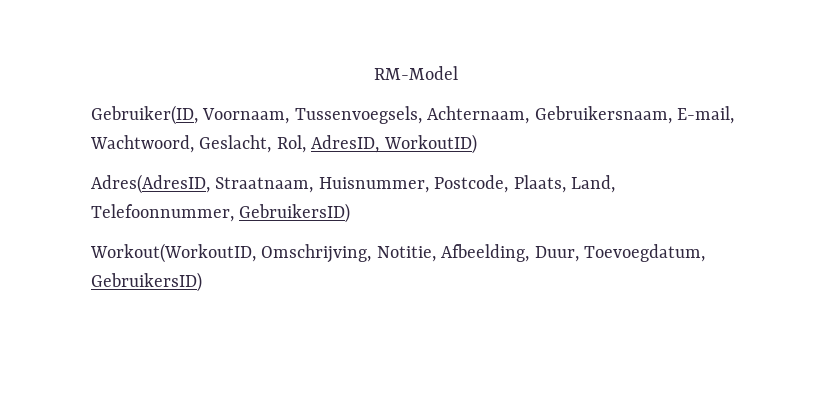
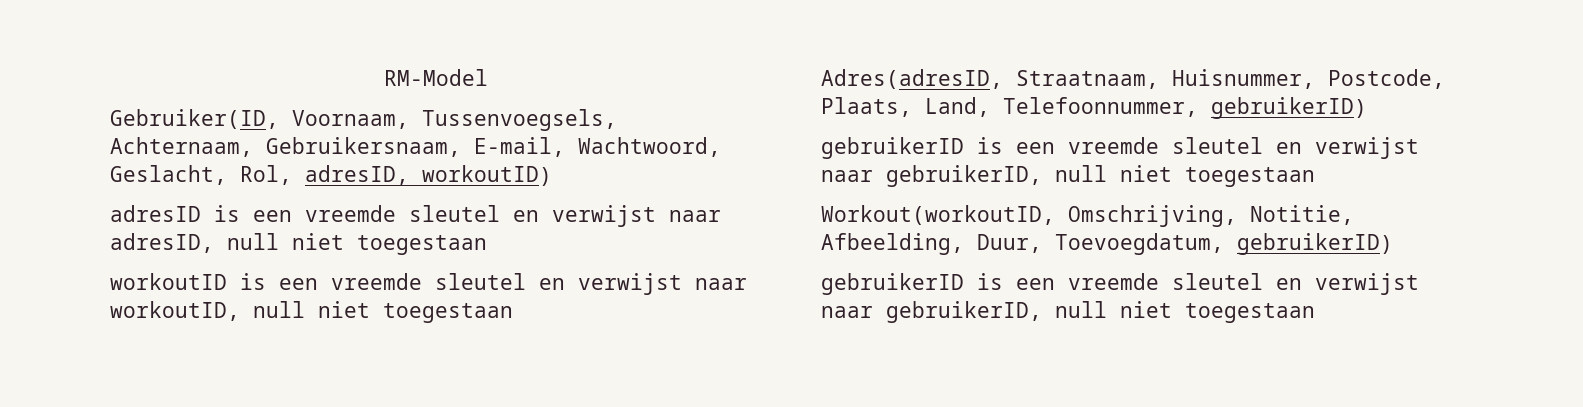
[311,134,477,154] [91,174,210,194] AdresID, WorkoutID) // Adres(AdresID, -> [305,165,552,186] [110,205,721,227] [110,233,487,255] [110,273,747,295] [110,301,513,323] [821,69,1003,89] adresID, workoutID) // adresID is een vreemde sleutel en verwijst naar adresID, null niet toegestaan // workoutID is een vreemde sleutel en verwijst naar workoutID, null niet toegestaan // Adres(adresID,
[239,203,351,223] [90,243,256,263] GebruikersID) // Workout(WorkoutID, -> [1211,97,1367,119] [821,137,1419,159] [821,165,1315,187] [821,205,1055,225] gebruikerID) // gebruikerID is een vreemde sleutel en verwijst naar gebruikerID, null niet toegestaan // Workout(workoutID,
[91,272,202,292] GebruikersID) -> [1237,233,1393,255] [821,273,1419,295] [821,301,1315,323] gebruikerID) // gebruikerID is een vreemde sleutel en verwijst naar gebruikerID, null niet toegestaan

